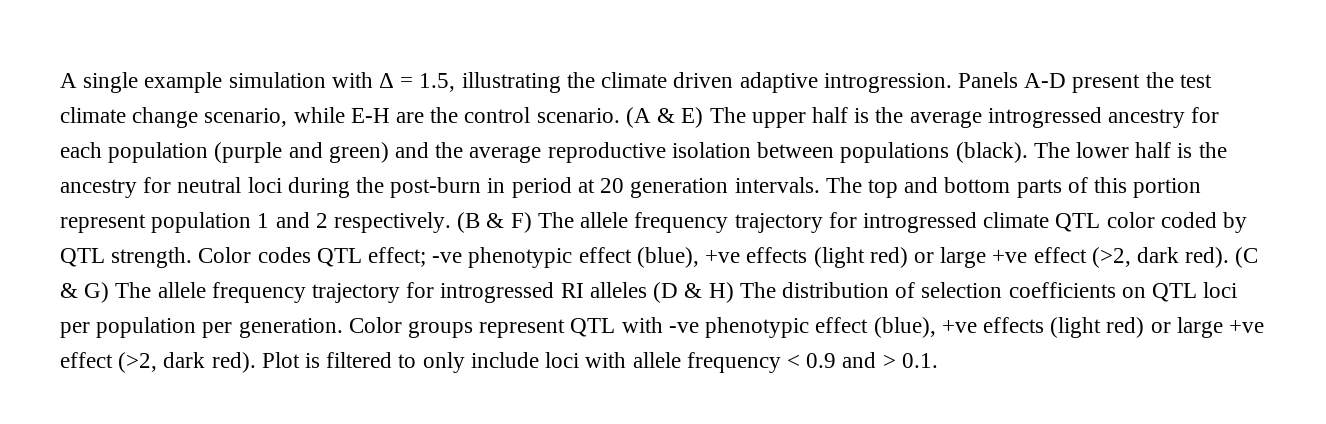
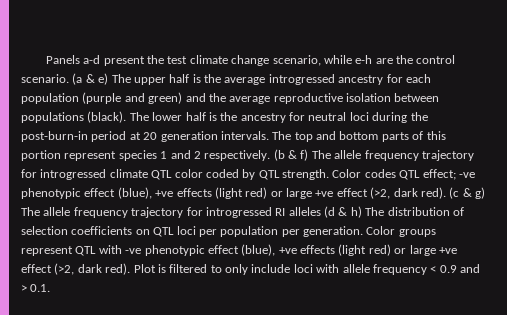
[60,72,1067,93] A single example simulation with Δ = 1.5, illustrating the climate driven adaptive introgression. Panels A-D -> [45,55,101,64] Panels a-d
[350,108,390,123] E-H -> [355,55,373,64] e-h
[625,107,704,128] (A & E) -> [72,73,109,85] (a & e)
[390,177,506,198] post-burn in -> [21,131,88,142] post-burn-in
[151,212,252,233] population -> [118,150,157,161] species
[457,212,532,233] (B & F) -> [273,149,309,161] (b & f)
[1235,247,1259,268] [60,282,110,303] (C & G) -> [449,187,485,199] (c & g)
[653,282,734,303] (D & H) -> [324,206,362,218] (d & h)

